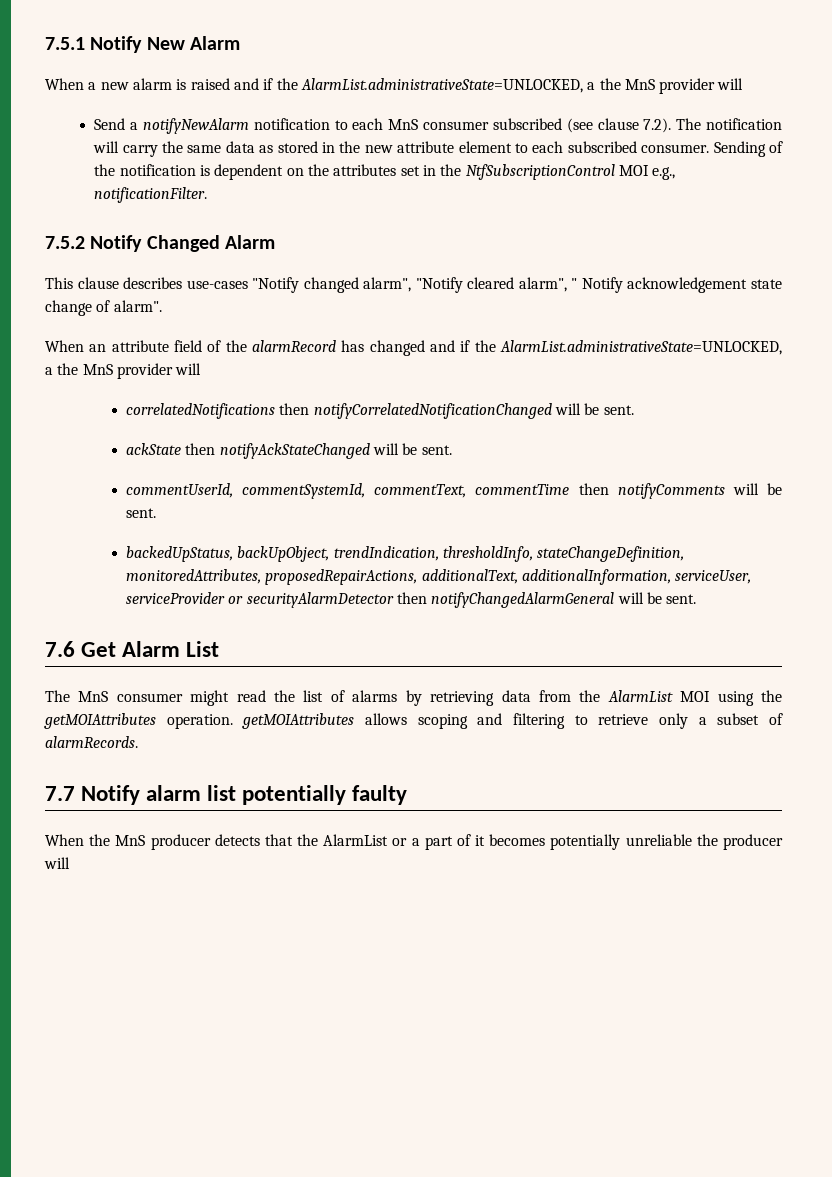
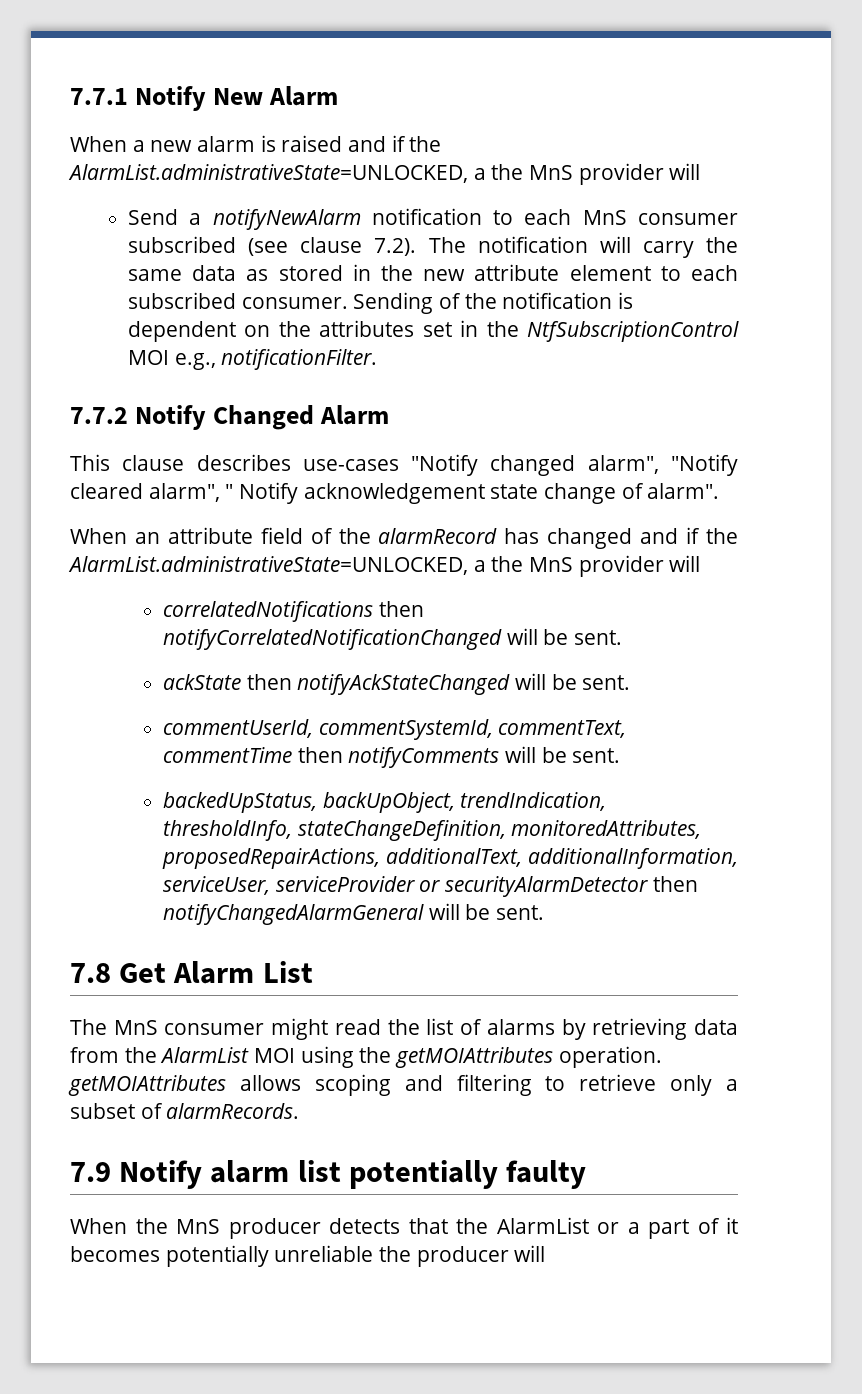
[45,37,85,50] 7.5.1 -> [70,88,128,105] 7.7.1
[45,236,85,249] 7.5.2 -> [70,407,128,424] 7.7.2
[45,641,75,657] 7.6 -> [70,963,111,983] 7.8
[45,786,75,801] 7.7 -> [70,1162,111,1182] 7.9

